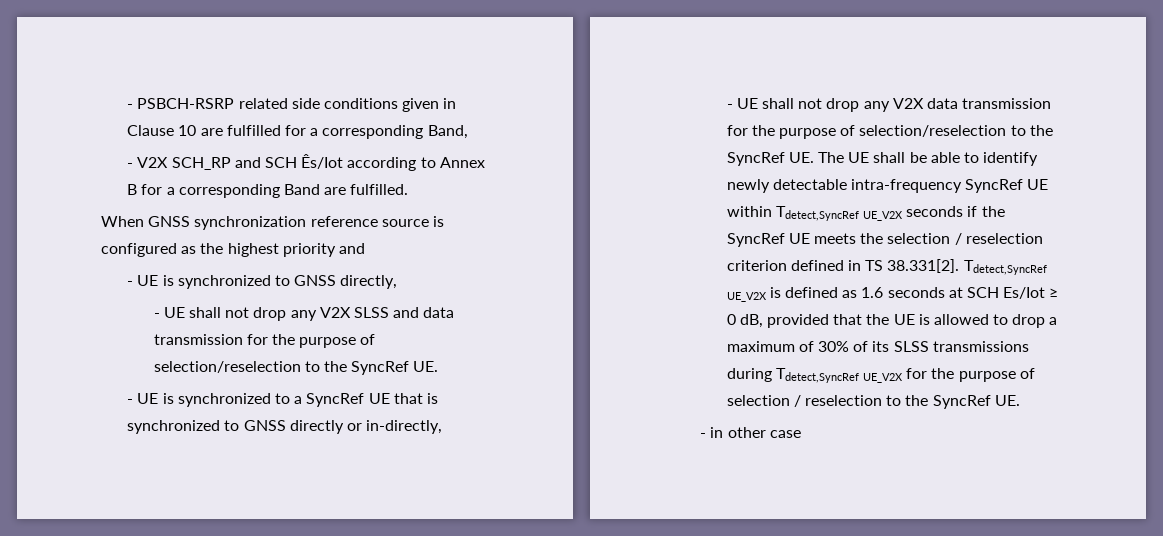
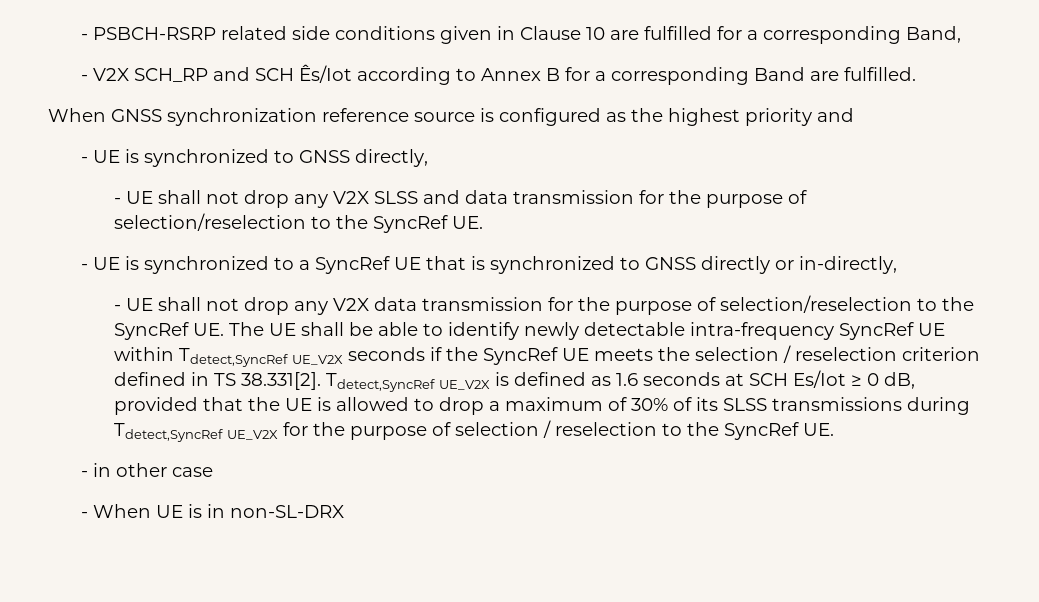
(801, 434) none -> [80,504,344,518] // - When UE is in non-SL-DRX

